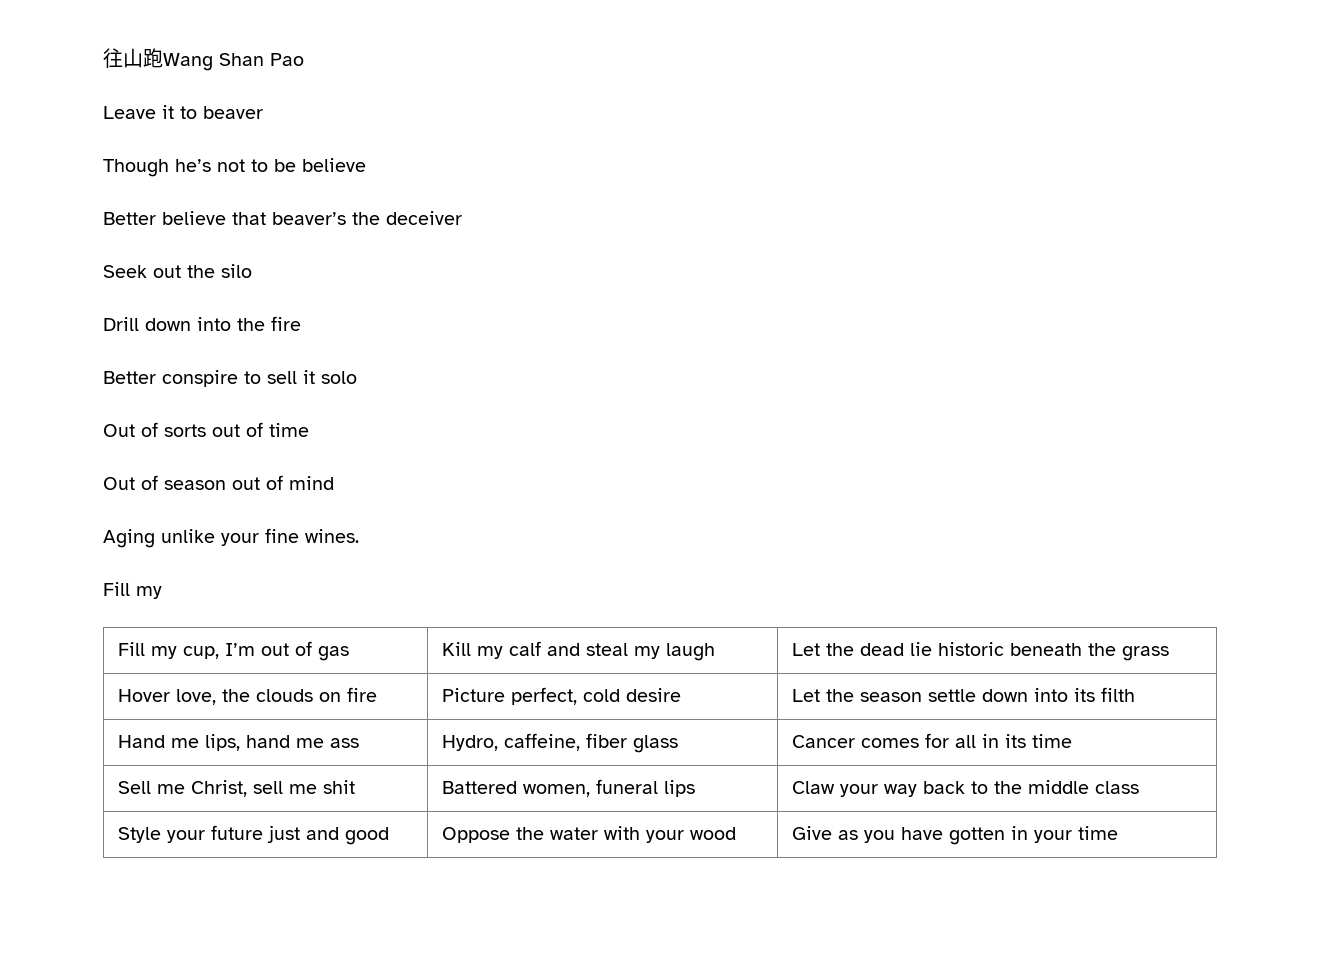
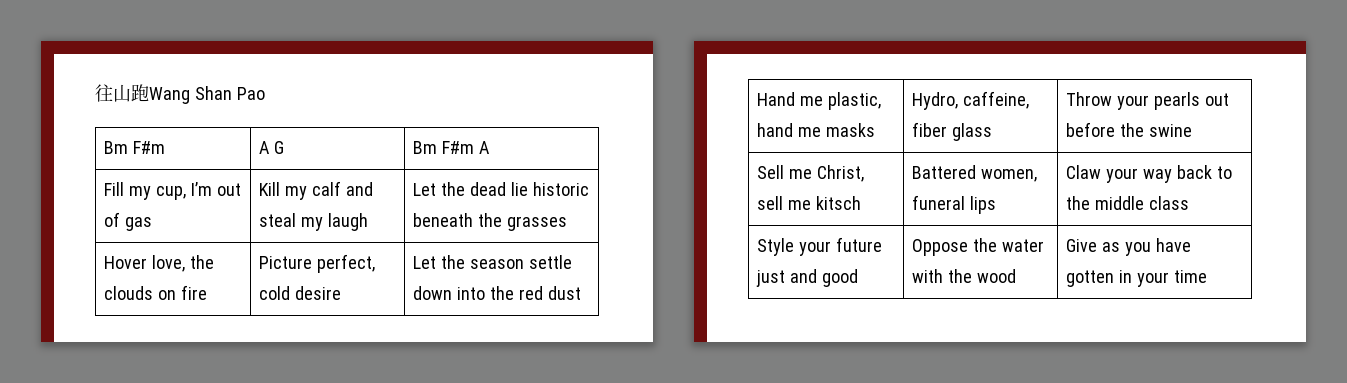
[103,105,263,119] [103,158,366,177] [103,211,462,225] [103,264,252,278] [103,316,301,331] [103,370,357,387] [103,422,309,437] [103,475,334,490] [103,528,359,548] [103,582,162,599] // Leave it to beaver // Though he’s not to be believe // Better believe that beaver’s the deceiver // Seek out the silo // Drill down into the fire // Better conspire to sell it solo // Out of sorts out of time // Out of season out of mind // Aging unlike your fine wines. // Fill my -> [104,141,166,154] [259,141,285,154] [413,141,490,154] // Bm F#m | A G | Bm F#m A
[1122,646,1170,661] grass -> [506,216,567,231] grasses
[1074,687,1136,702] its filth -> [489,286,581,300] the red dust
[205,734,241,751] lips, -> [827,92,881,110] plastic,
[330,738,360,748] ass -> [825,123,875,137] masks
[792,733,1073,748] Cancer comes for all in its time -> [1066,92,1229,110] [1066,122,1192,137] Throw your pearls out before the swine
[323,780,356,794] shit -> [815,196,861,210] kitsch
[646,830,685,843] your -> [948,269,973,283] the

